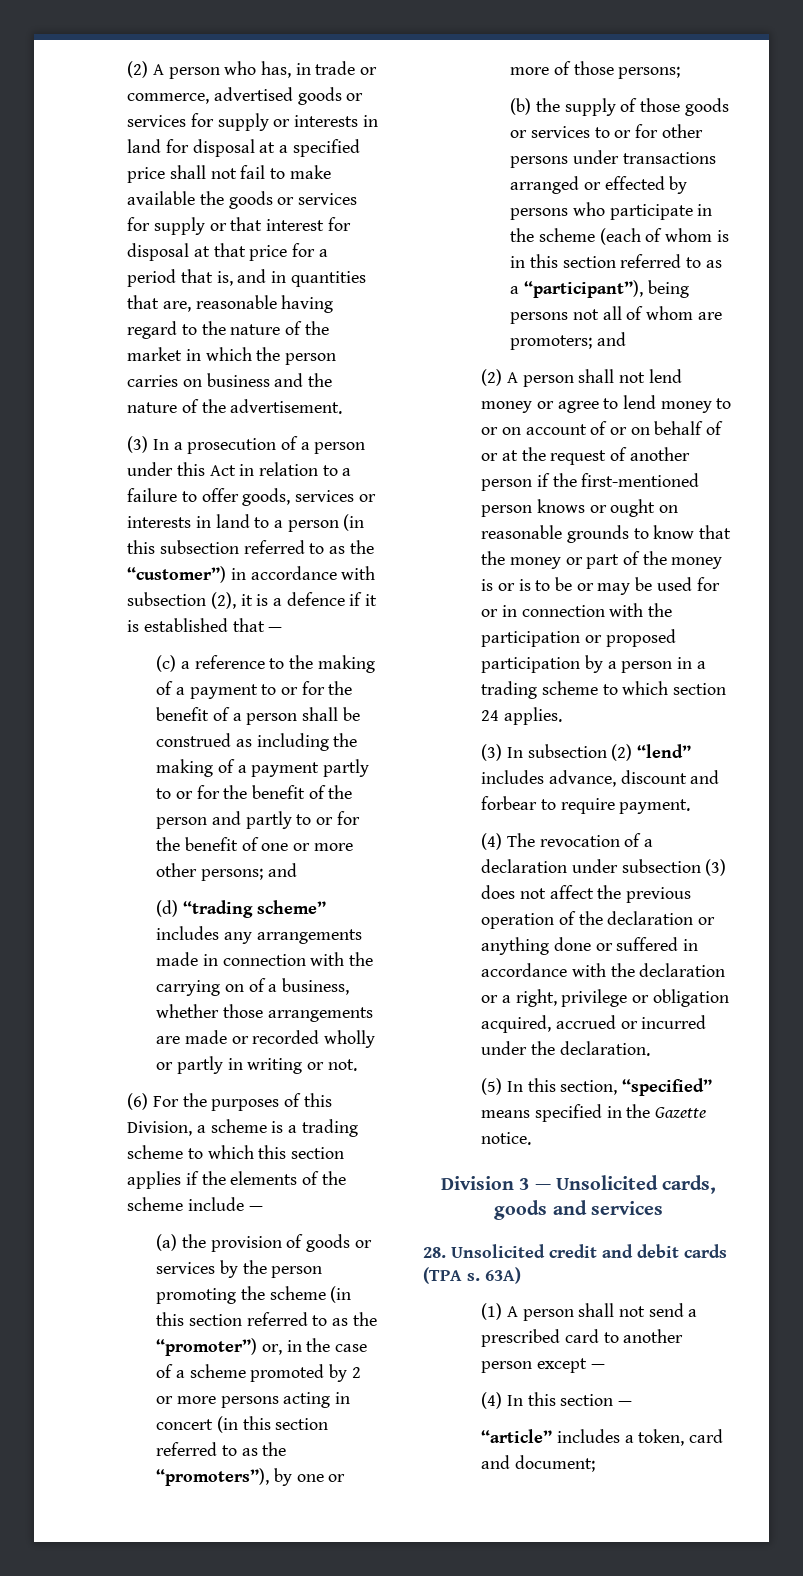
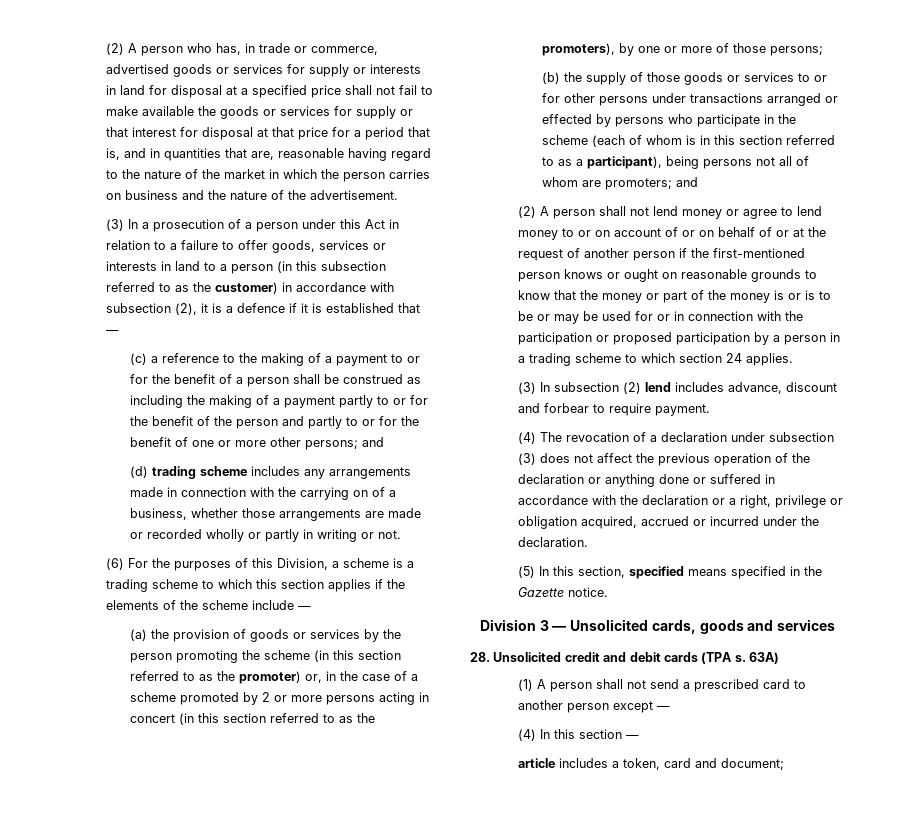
[127,566,227,583] “customer”) -> [214,282,278,294] customer)
[182,900,326,918] “trading scheme” -> [151,466,247,479] trading scheme
[156,1338,258,1356] “promoter”) -> [238,671,301,684] promoter)
[156,1468,270,1486] “promoters”), -> [541,43,615,56] promoters),
[523,280,643,298] “participant”), -> [586,156,662,169] participant),
[636,744,691,758] “lend” -> [644,382,671,392] lend
[621,1078,712,1096] “specified” -> [628,566,684,579] specified
[481,1429,553,1443] “article” -> [517,758,555,768] article

